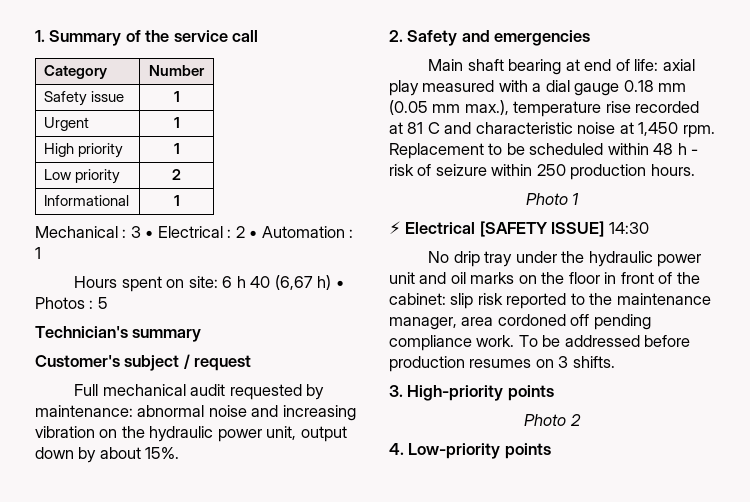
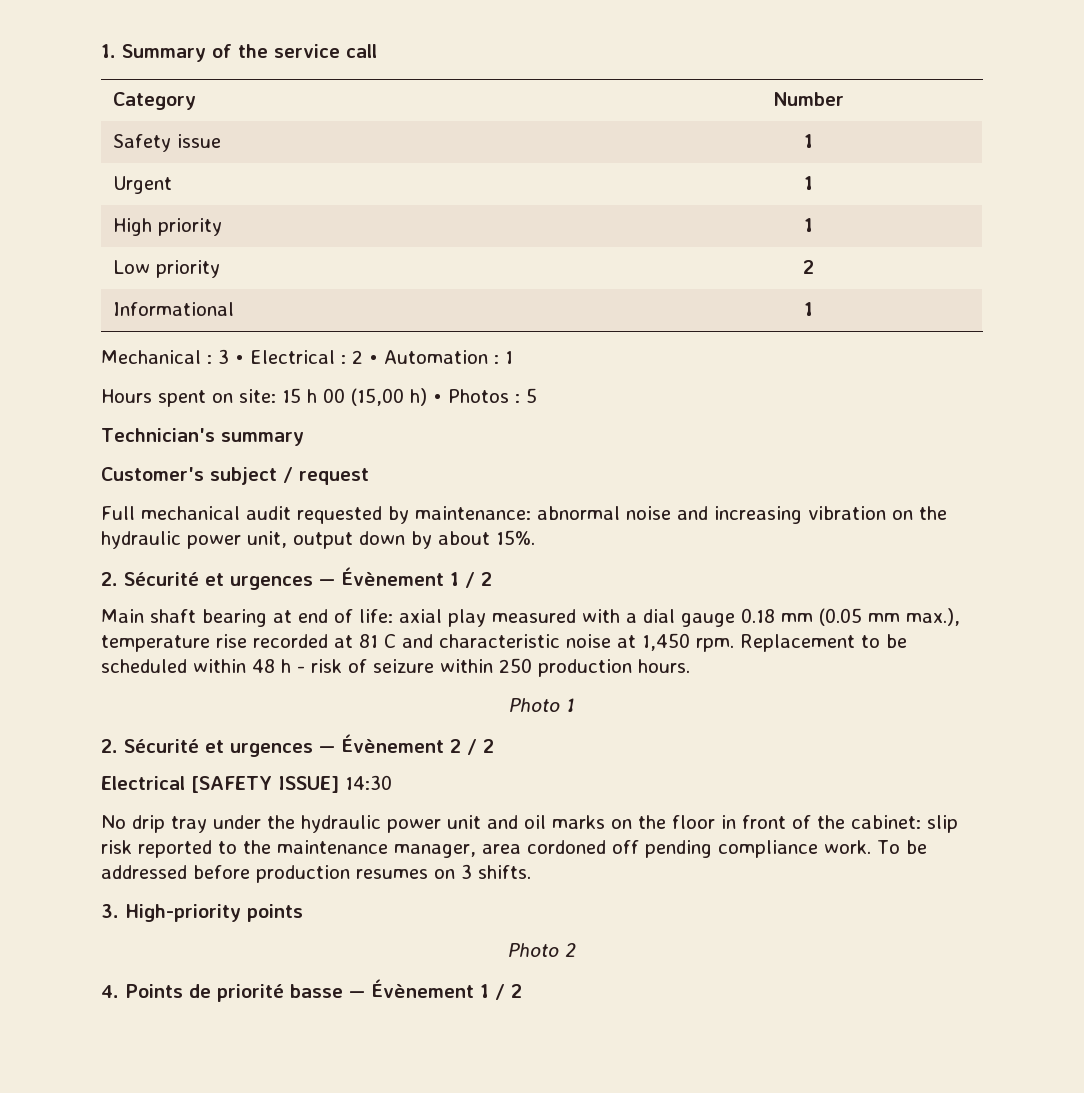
[222,275,313,290] 6 h 40 (6,67 -> [282,388,404,406] 15 h 00 (15,00
[407,30,591,46] Safety and emergencies -> [124,567,492,590] Sécurité et urgences — Évènement 1 / 2
[389,221,401,234] ⚡ -> [101,734,494,757] 2. Sécurité et urgences — Évènement 2 / 2 //
[408,443,551,459] Low-priority points -> [125,979,522,1002] Points de priorité basse — Évènement 1 / 2

